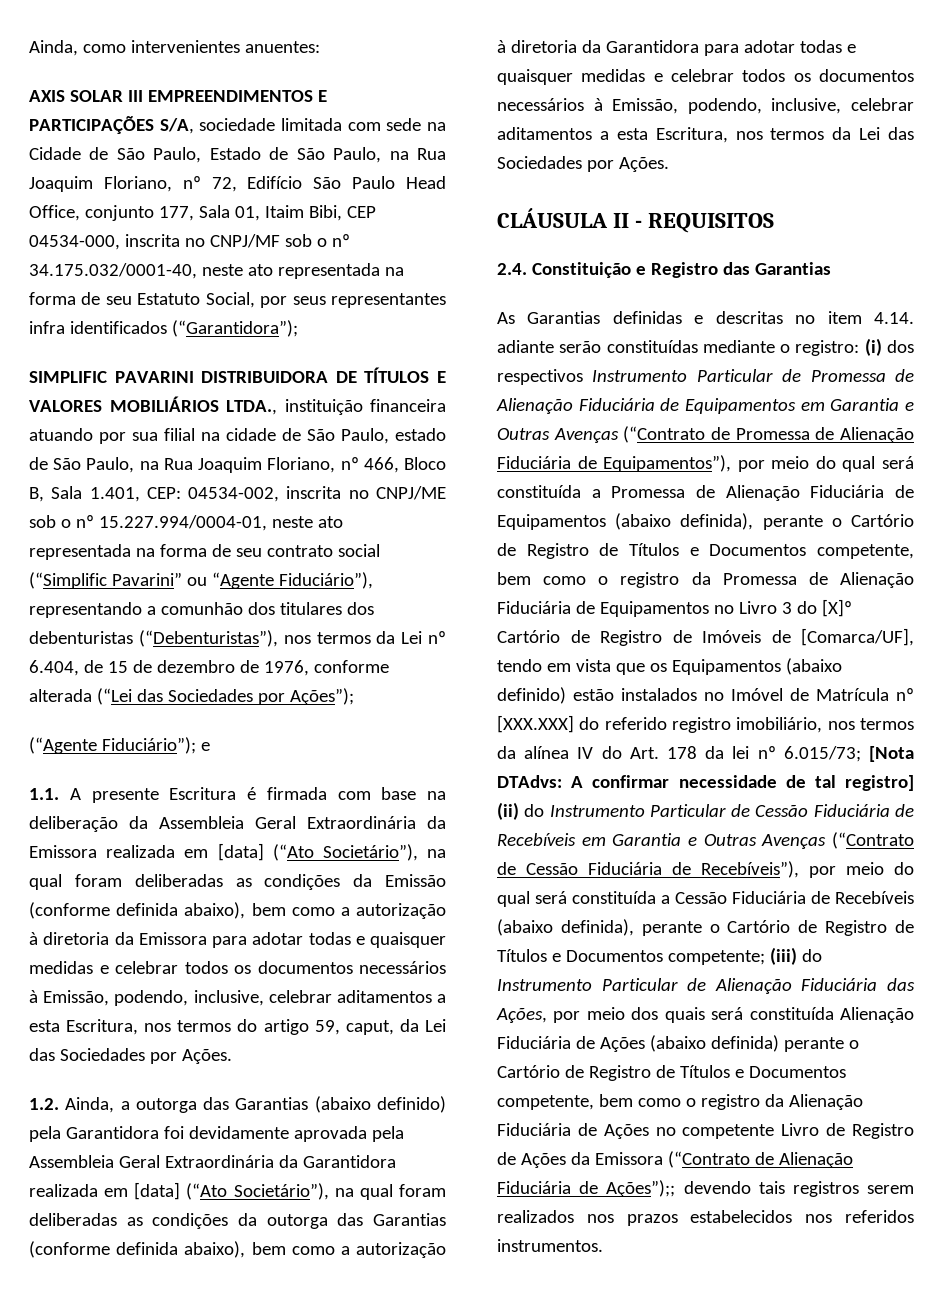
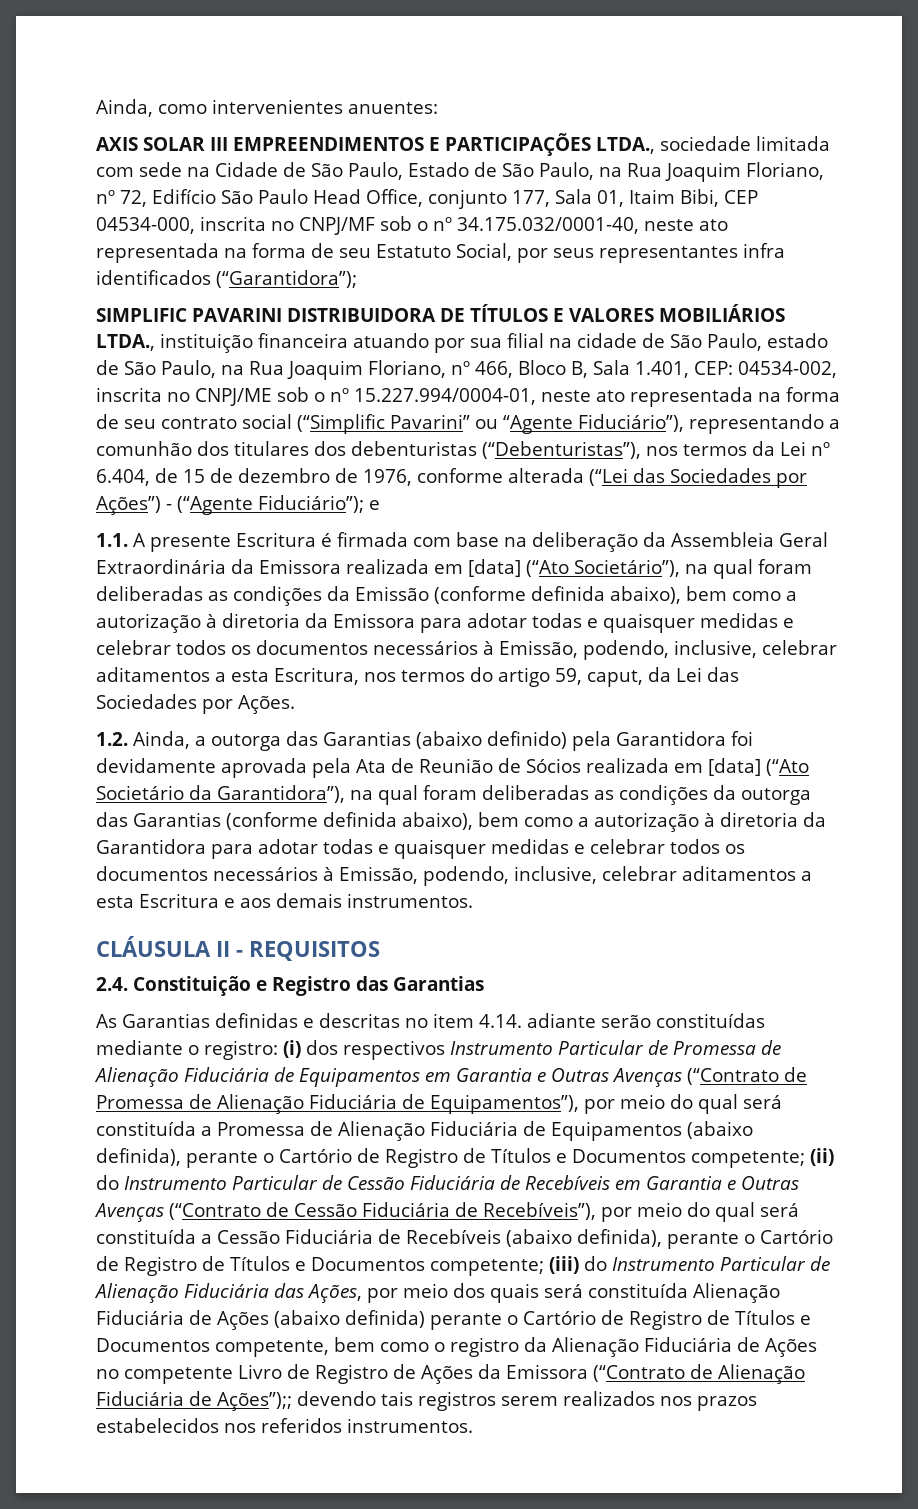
[159,118,194,134] S/A, -> [595,137,655,154] LTDA.,
[289,688,354,705] Ações”); // -> [96,496,172,515] Ações”) -
[29,1155,396,1168] [29,1182,329,1200] Assembleia Geral Extraordinária da Garantidora realizada em [data] (“Ato Societário”), -> [356,758,809,776] [96,785,345,803] Ata de Reunião de Sócios realizada em [data] (“Ato Societário da Garantidora”),
[655,127,914,143] [497,156,669,172] Escritura, nos termos da Lei das Sociedades por Ações. -> [139,893,473,908] Escritura e aos demais instrumentos.
[817,544,914,559] [497,572,914,588] [497,599,852,617] [497,628,914,646] [497,658,842,675] [497,687,914,704] [497,715,914,733] [497,746,914,762] [497,775,914,791] competente, bem como o registro da Promessa de Alienação Fiduciária de Equipamentos no Livro 3 do [X]º Cartório de Registro de Imóveis de [Comarca/UF], tendo em vista que os Equipamentos (abaixo definido) estão instalados no Imóvel de Matrícula nº [XXX.XXX] do referido registro imobiliário, nos termos da alínea IV do Art. 178 da lei nº 6.015/73; [Nota DTAdvs: A confirmar necessidade de tal registro] -> [691,1151,805,1168] competente;

